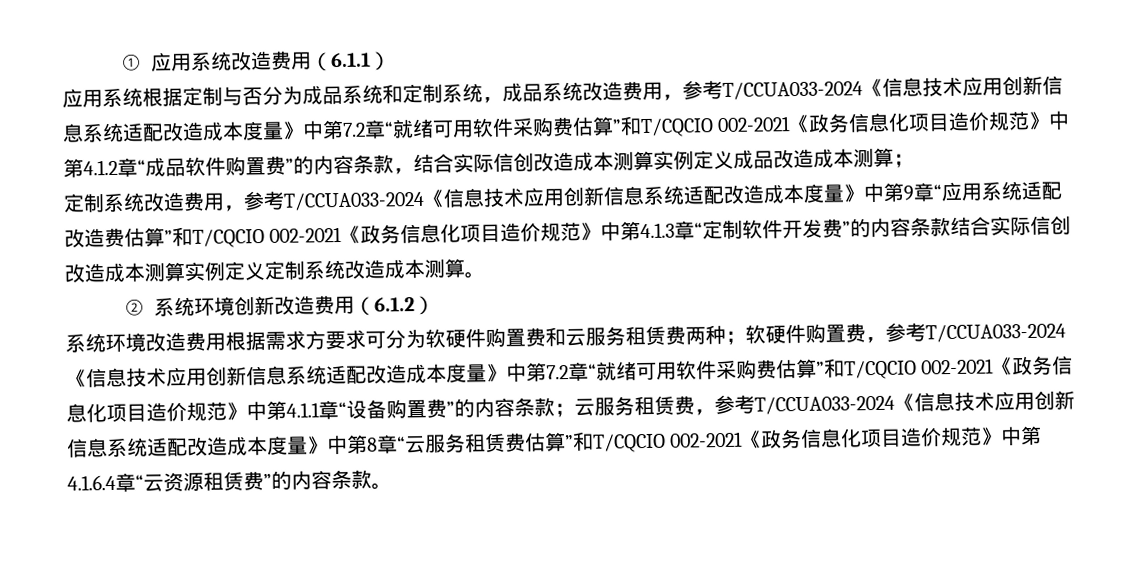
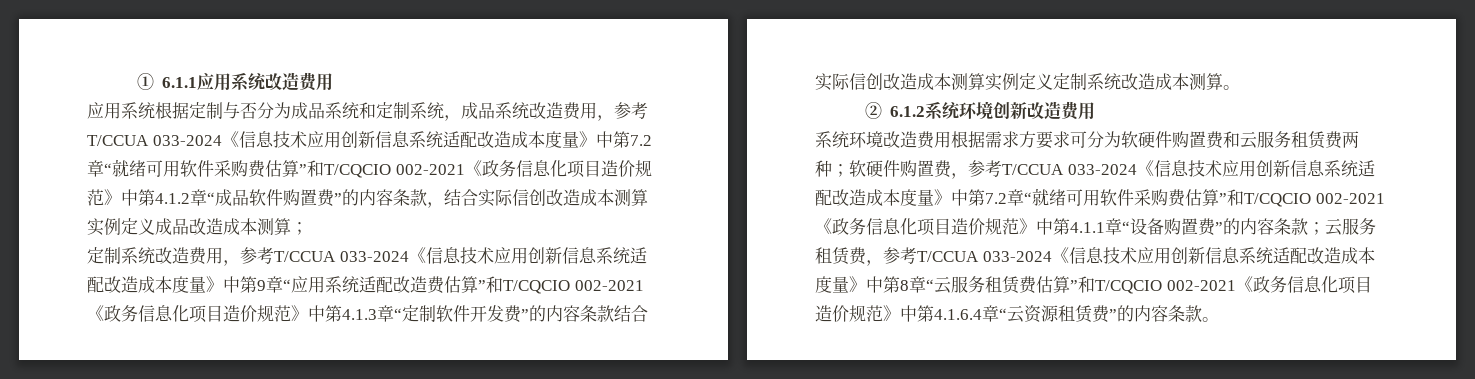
(142, 62) none -> [162,77,198,88] 6.1.1
[309,51,391,72] （6.1.1） -> (334, 82) none
[722,81,863,100] T/CCUA033-2024 -> [87,135,222,146] T/CCUA 033-2024
[283,191,425,211] T/CCUA033-2024 -> [274,251,409,262] T/CCUA 033-2024
(145, 307) none -> [890,106,926,117] 6.1.2
[353,295,435,316] （6.1.2） -> (1096, 111) none
[925,323,1066,343] T/CCUA033-2024 -> [1002,164,1137,175] T/CCUA 033-2024
[754,395,895,415] T/CCUA033-2024 -> [917,251,1052,262] T/CCUA 033-2024

